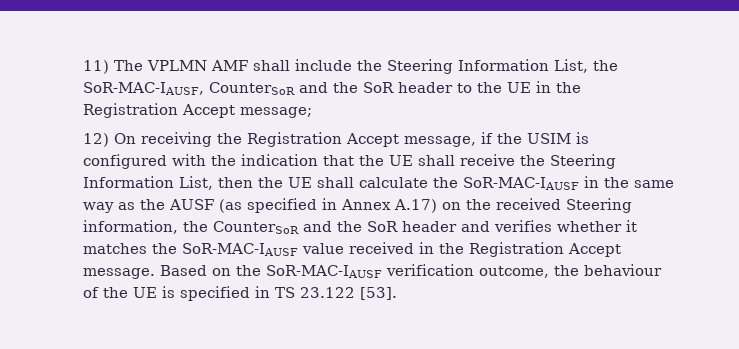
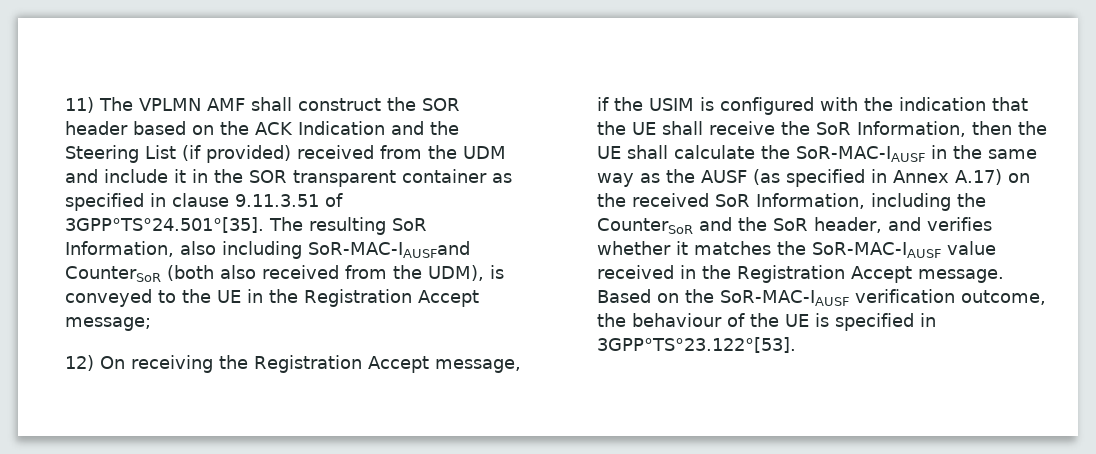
[295,59,619,74] [83,82,454,95] include the Steering Information List, the SoR-MAC-IAUSF, CounterSoR and the SoR header -> [297,97,460,111] [64,121,459,135] [64,145,506,163] [64,169,512,187] [64,193,343,211] [64,217,427,235] [64,241,470,259] [64,265,504,282] [64,289,152,307] construct the SOR header based on the ACK Indication and the Steering List (if provided) received from the UDM and include it in the SOR transparent container as specified in clause 9.11.3.51 of 3GPP°TS°24.501°[35]. The resulting SoR Information, also including SoR-MAC-IAUSFand CounterSoR (both also received from the UDM), is conveyed
[550,154,617,169] [83,176,214,190] Steering Information List, -> [815,121,966,137] SoR Information,
[566,198,633,213] [83,220,179,234] Steering information, -> [714,193,951,211] SoR Information, including
[402,221,458,232] header -> [813,217,882,233] header,
[275,287,398,300] TS 23.122 [53]. -> [596,337,796,353] 3GPP°TS°23.122°[53].

